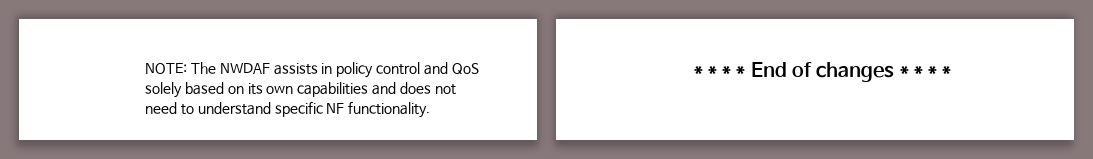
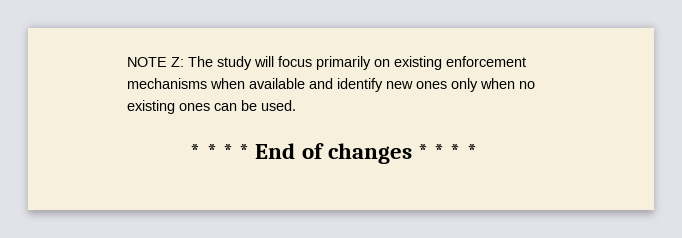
[145,62,479,78] [145,82,456,98] [145,101,431,118] NOTE: The NWDAF assists in policy control and QoS solely based on its own capabilities and does not need to understand specific NF functionality. -> [127,56,527,70] [127,78,536,92] [127,100,297,114] NOTE Z: The study will focus primarily on existing enforcement mechanisms when available and identify new ones only when no existing ones can be used.

